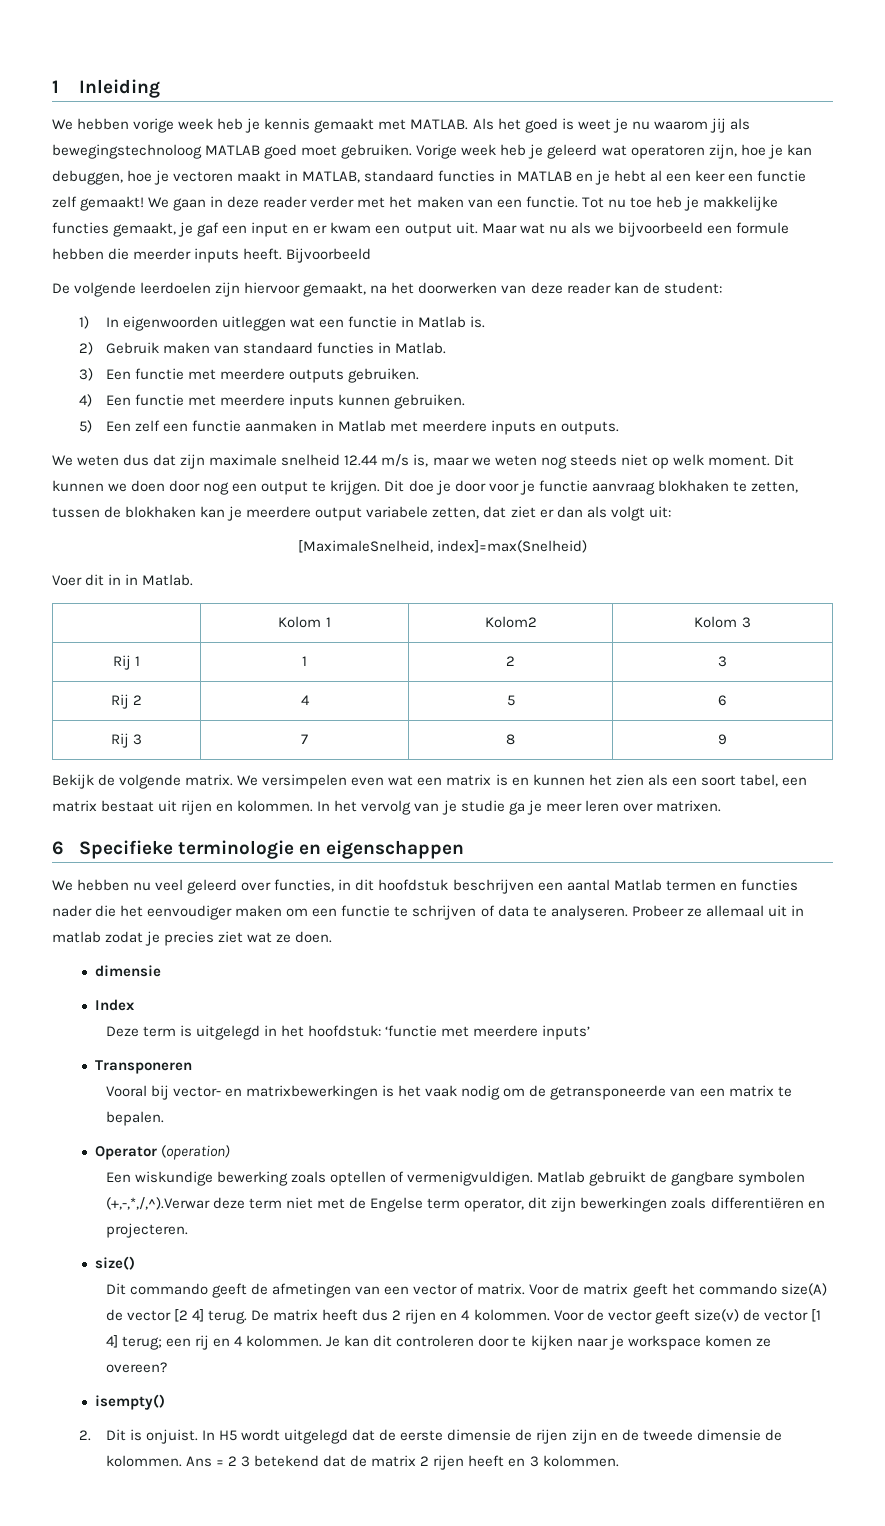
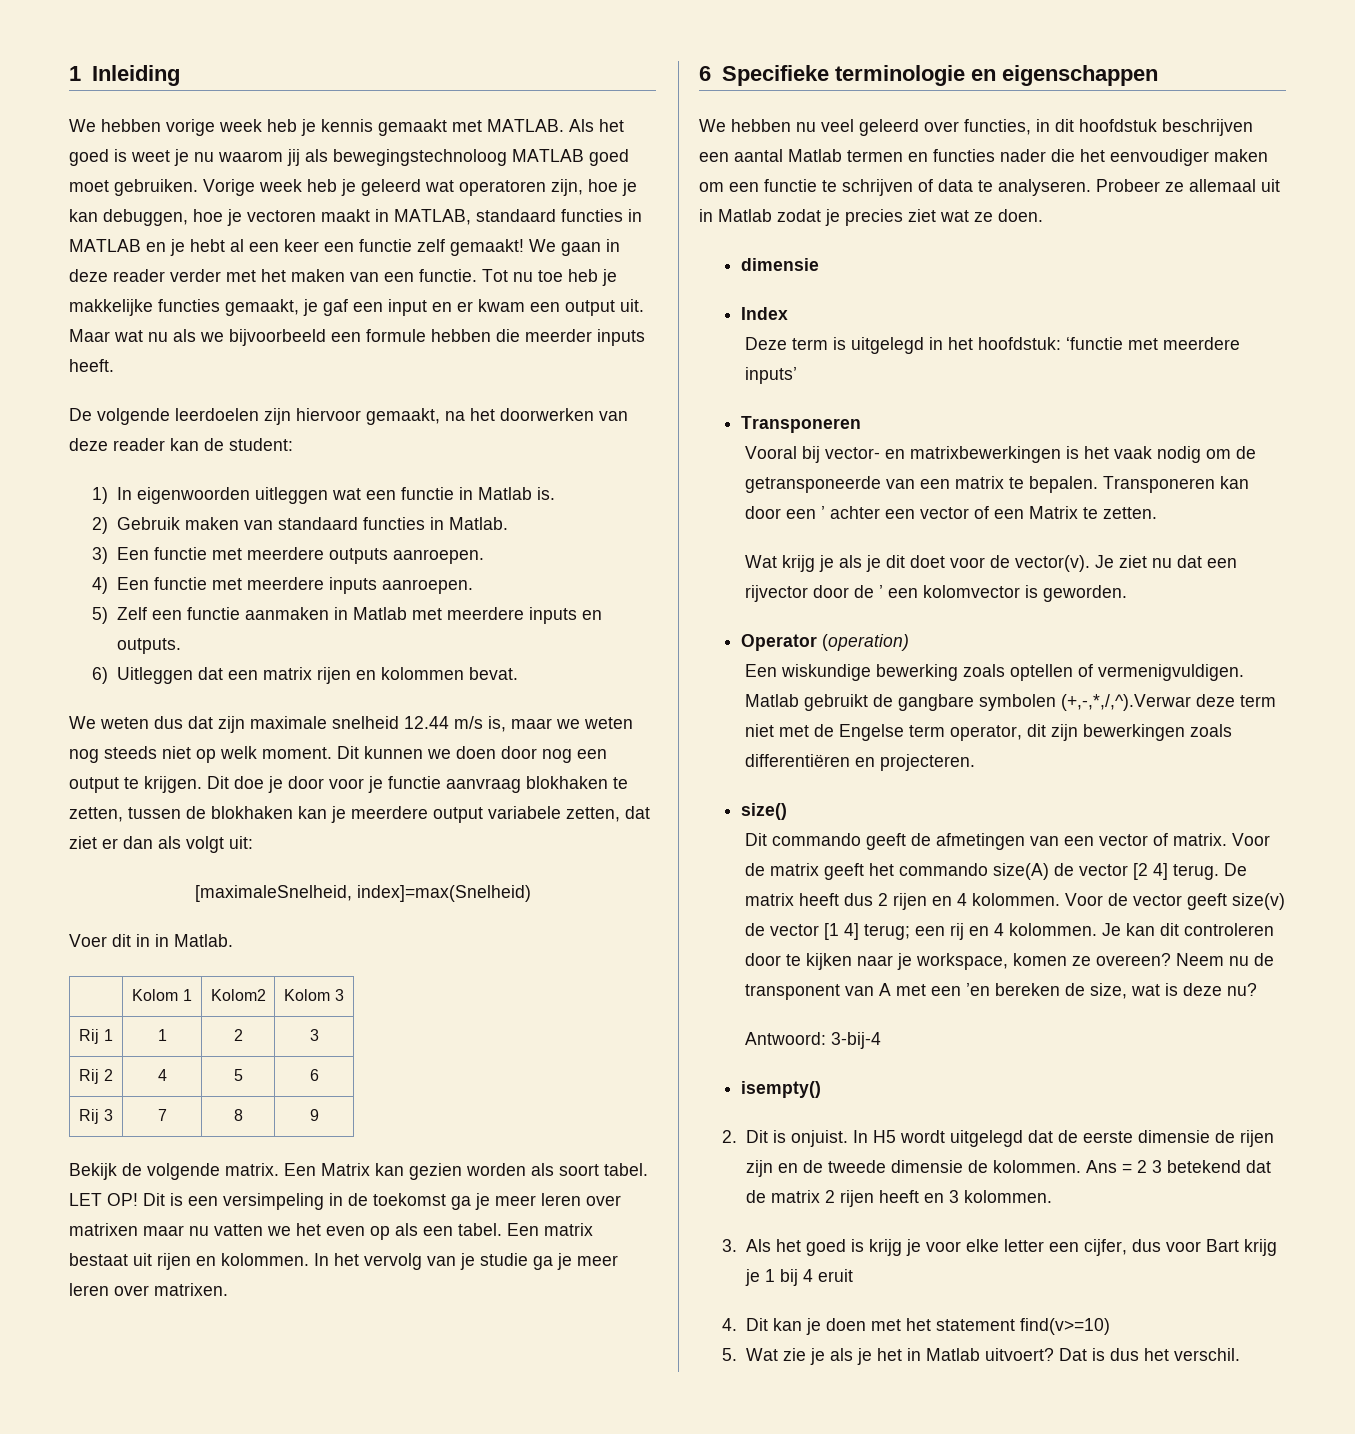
[286,248,372,263] Bijvoorbeeld -> (114, 365) none
[348,368,420,383] gebruiken. -> [392,549,484,564] aanroepen.
[338,394,466,409] kunnen gebruiken. -> [381,579,473,594] aanroepen.
[105,420,160,432] Een zelf -> [116,607,147,620] Zelf
(620, 428) none -> [91,667,518,684] // 6) Uitleggen dat een matrix rijen en kolommen bevat.
[297,540,433,553] [MaximaleSnelheid, -> [194,885,352,902] [maximaleSnelheid,
[237,774,807,789] We versimpelen even wat een matrix is en kunnen het zien als een soort tabel, een -> [284,1163,648,1180] [69,1193,621,1210] [69,1223,539,1240] Een Matrix kan gezien worden als soort tabel. LET OP! Dit is een versimpeling in de toekomst ga je meer leren over matrixen maar nu vatten we het even op als een tabel. Een
[52,931,101,943] matlab -> [718,209,772,222] Matlab
(164, 1118) none -> [1102,476,1249,493] [744,506,1157,519] [744,555,1237,572] [744,585,1127,602] Transponeren kan door een ’ achter een vector of een Matrix te zetten. // Wat krijg je als je dit doet voor de vector(v). Je ziet nu dat een rijvector door de ’ een kolomvector is geworden.
[627,1335,701,1350] workspace -> [915,953,1008,970] workspace,
(167, 1367) none -> [1175,953,1274,966] [744,983,1257,1000] [744,1032,881,1049] Neem nu de transponent van A met een ’en bereken de size, wat is deze nu? // Antwoord: 3-bij-4
(619, 1461) none -> [721,1239,1277,1256] [744,1269,853,1286] [721,1318,1110,1335] [721,1348,1240,1365] // 3. Als het goed is krijg je voor elke letter een cijfer, dus voor Bart krijg je 1 bij 4 eruit // 4. Dit kan je doen met het statement find(v>=10) // 5. Wat zie je als je het in Matlab uitvoert? Dat is dus het verschil.

